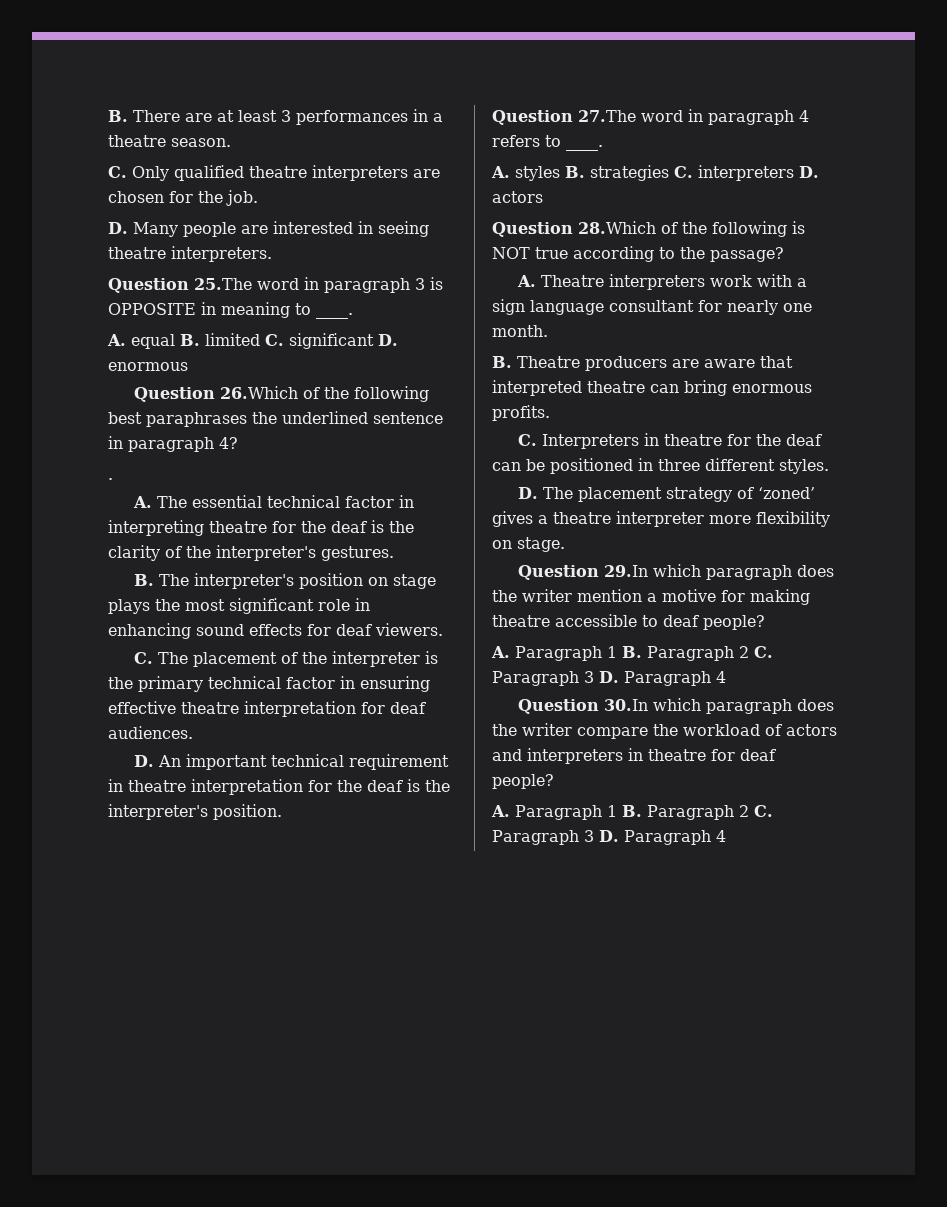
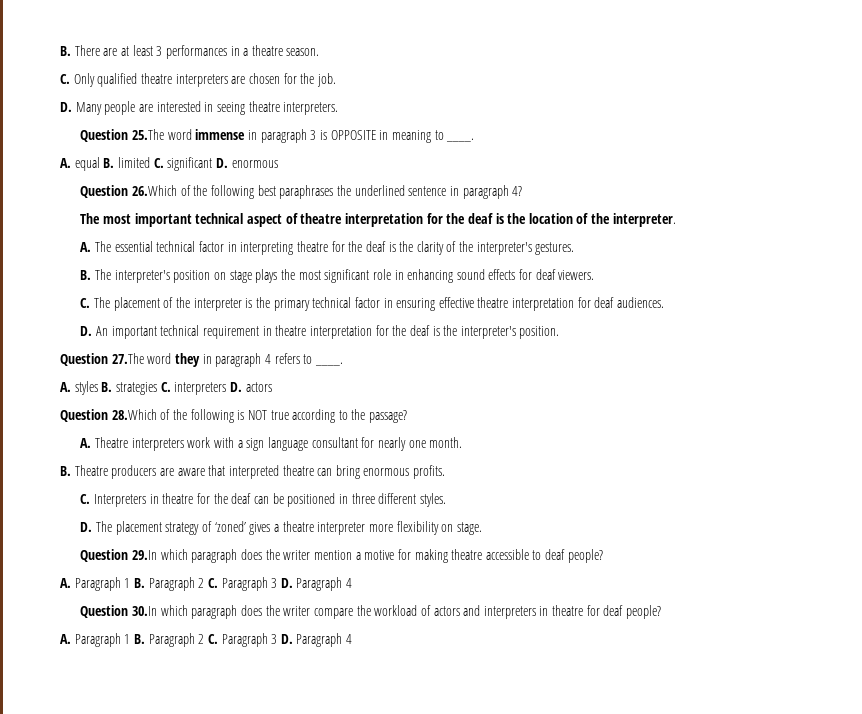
(299, 284) none -> [195,129,246,140] immense
[108,478,113,480] . -> [80,213,676,227] The most important technical aspect of theatre interpretation for the deaf is the location of the interpreter.
(683, 116) none -> [174,353,200,367] they

